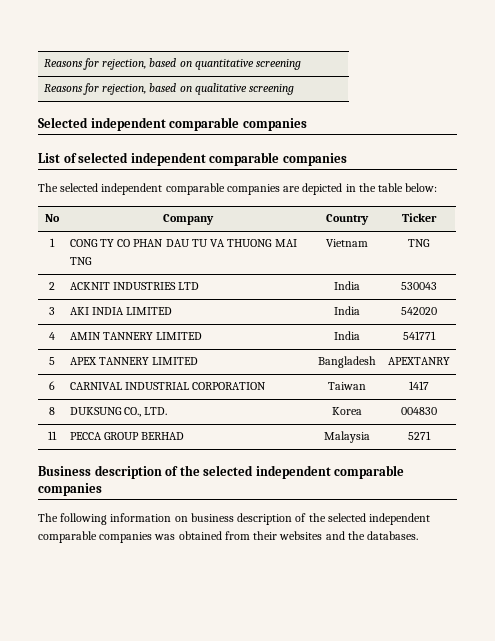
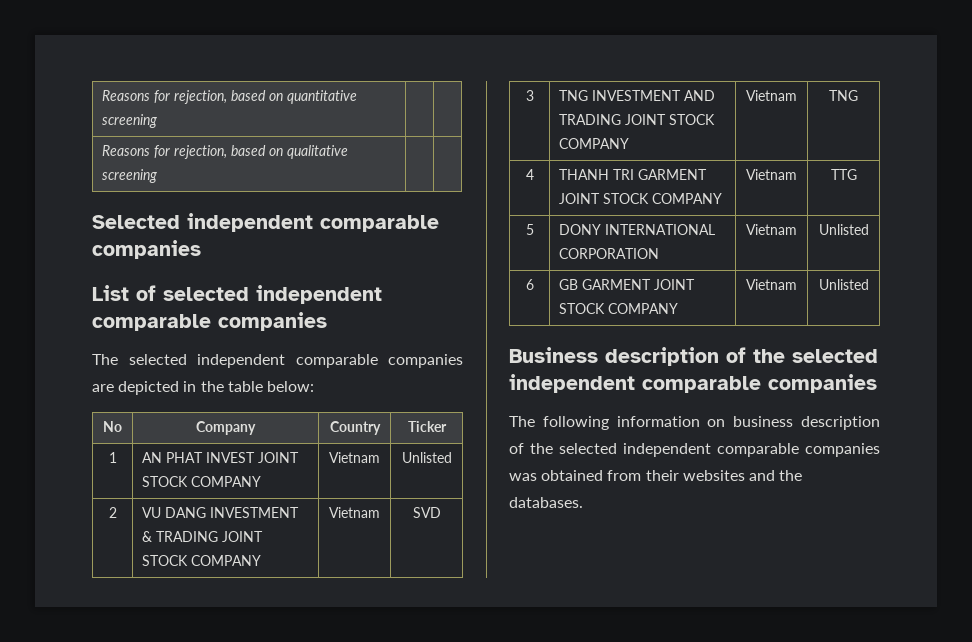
[69,239,297,247] [69,257,92,265] [325,239,368,247] [408,239,430,247] [48,282,55,290] [69,282,200,290] [333,281,360,290] [400,282,437,290] [48,307,55,315] [69,307,173,315] [333,306,360,315] [400,307,437,315] [48,332,55,340] [69,332,203,340] [333,331,360,340] [402,331,436,340] [48,357,55,365] [69,357,199,365] [317,356,376,368] [387,357,450,365] [48,381,55,390] [69,382,267,390] [327,382,366,390] [408,381,429,390] [48,407,55,415] [69,407,168,417] [331,407,362,415] [400,407,437,415] [47,431,57,440] [69,432,185,440] [323,431,370,443] [407,431,431,440] CONG TY CO PHAN DAU TU VA THUONG MAI TNG | Vietnam | TNG // 2 | ACKNIT INDUSTRIES LTD | India | 530043 // 3 | AKI INDIA LIMITED | India | 542020 // 4 | AMIN TANNERY LIMITED | India | 541771 // 5 | APEX TANNERY LIMITED | Bangladesh | APEXTANRY // 6 | CARNIVAL INDUSTRIAL CORPORATION | Taiwan | 1417 // 8 | DUKSUNG CO., LTD. | Korea | 004830 // 11 | PECCA GROUP BERHAD | Malaysia | 5271 -> [142,452,300,463] [142,476,262,487] [329,452,380,463] [401,452,452,463] [108,507,117,518] [142,507,300,518] [142,531,264,542] [142,555,262,566] [329,507,380,518] [412,507,441,518] [525,90,534,101] [559,90,716,101] [559,114,716,125] [559,138,630,149] [746,90,797,101] [829,90,858,101] [525,169,534,180] [559,169,708,180] [559,193,723,204] [746,169,797,180] [830,169,857,180] [525,224,534,235] [559,224,716,235] [559,248,660,259] [746,224,797,235] [818,224,869,235] [525,279,534,290] [559,279,696,290] [559,303,679,314] [746,279,797,290] [818,279,869,290] AN PHAT INVEST JOINT STOCK COMPANY | Vietnam | Unlisted // 2 | VU DANG INVESTMENT & TRADING JOINT STOCK COMPANY | Vietnam | SVD // 3 | TNG INVESTMENT AND TRADING JOINT STOCK COMPANY | Vietnam | TNG // 4 | THANH TRI GARMENT JOINT STOCK COMPANY | Vietnam | TTG // 5 | DONY INTERNATIONAL CORPORATION | Vietnam | Unlisted // 6 | GB GARMENT JOINT STOCK COMPANY | Vietnam | Unlisted

